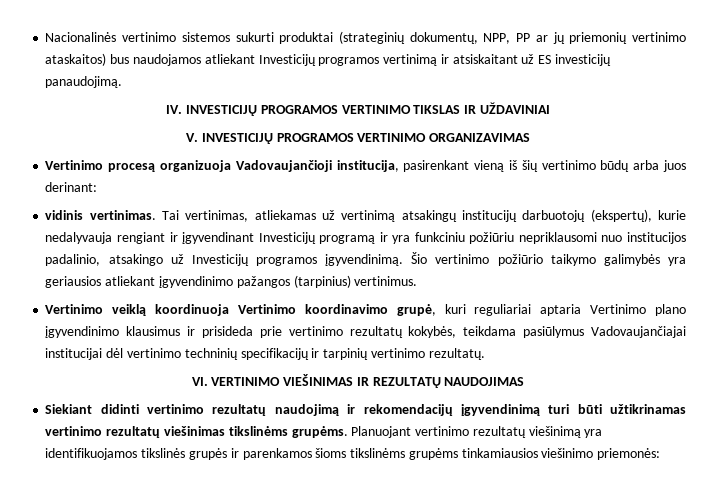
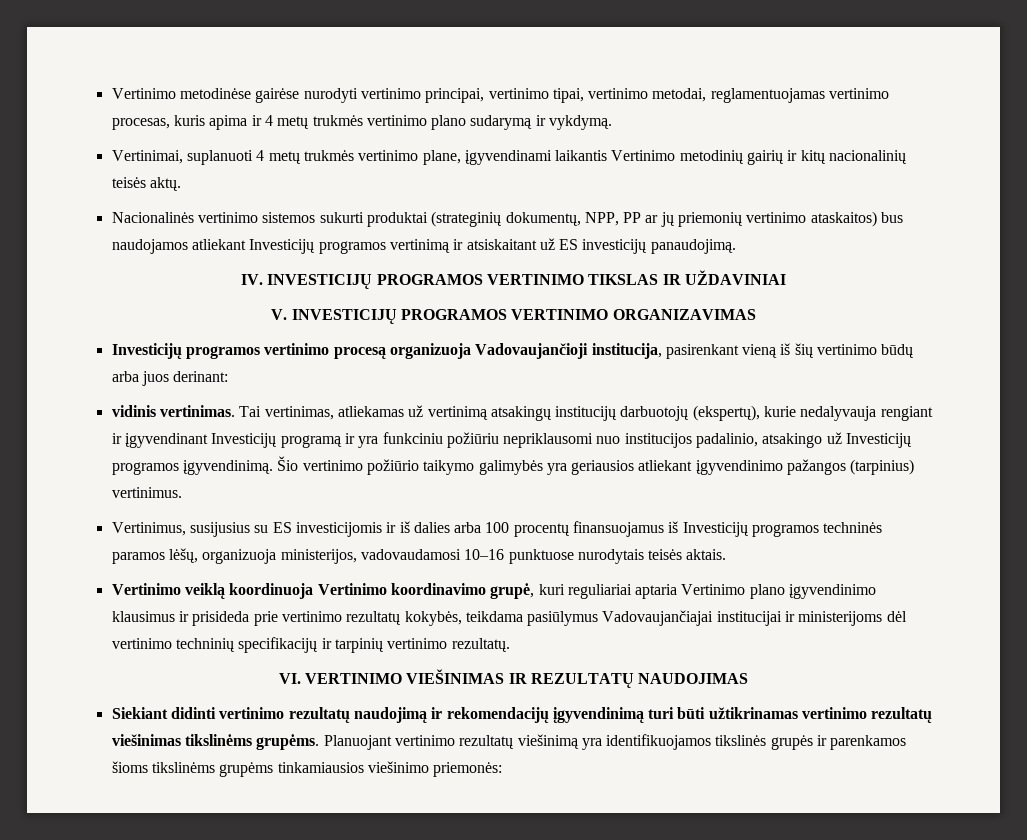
(45, 37) none -> [111,88,890,103] [111,115,613,130] [111,150,908,165] [111,177,181,191] Vertinimo metodinėse gairėse nurodyti vertinimo principai, vertinimo tipai, vertinimo metodai, reglamentuojamas vertinimo procesas, kuris apima ir 4 metų trukmės vertinimo plano sudarymą ir vykdymą. // Vertinimai, suplanuoti 4 metų trukmės vertinimo plane, įgyvendinami laikantis Vertinimo metodinių gairių ir kitų nacionalinių teisės aktų. //
[45,160,104,170] Vertinimo -> [111,343,330,359] Investicijų programos vertinimo
(418, 281) none -> [111,521,883,537] [111,548,727,564] // Vertinimus, susijusius su ES investicijomis ir iš dalies arba 100 procentų finansuojamus iš Investicijų programos techninės paramos lėšų, organizuoja ministerijos, vadovaudamosi 10–16 punktuose nurodytais teisės aktais.
(103, 354) none -> [785,611,883,626] ir ministerijoms

